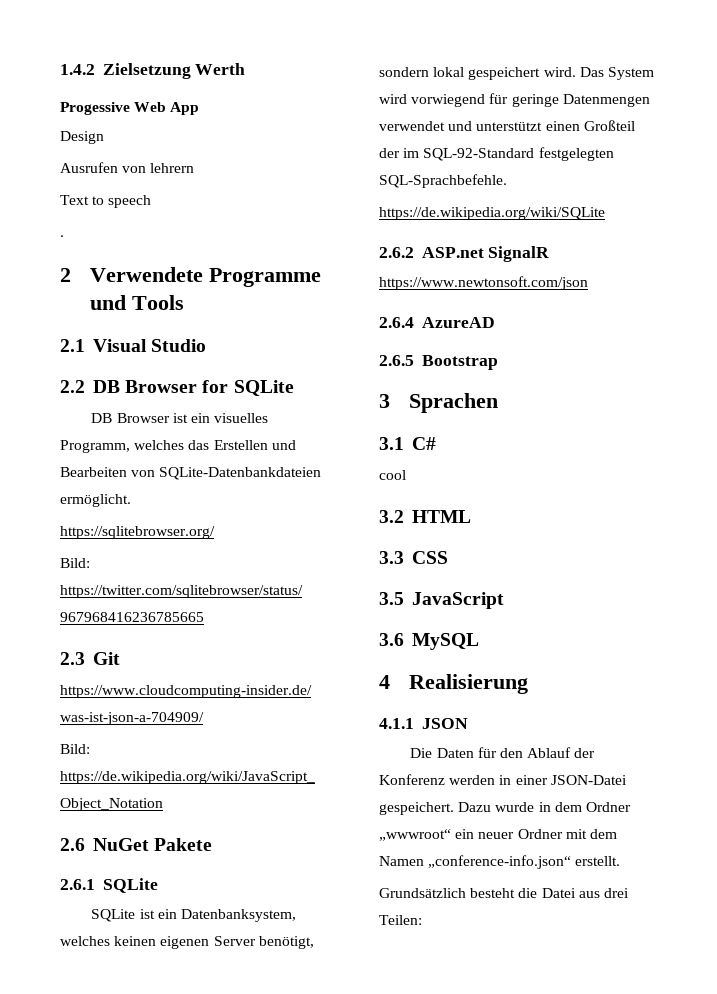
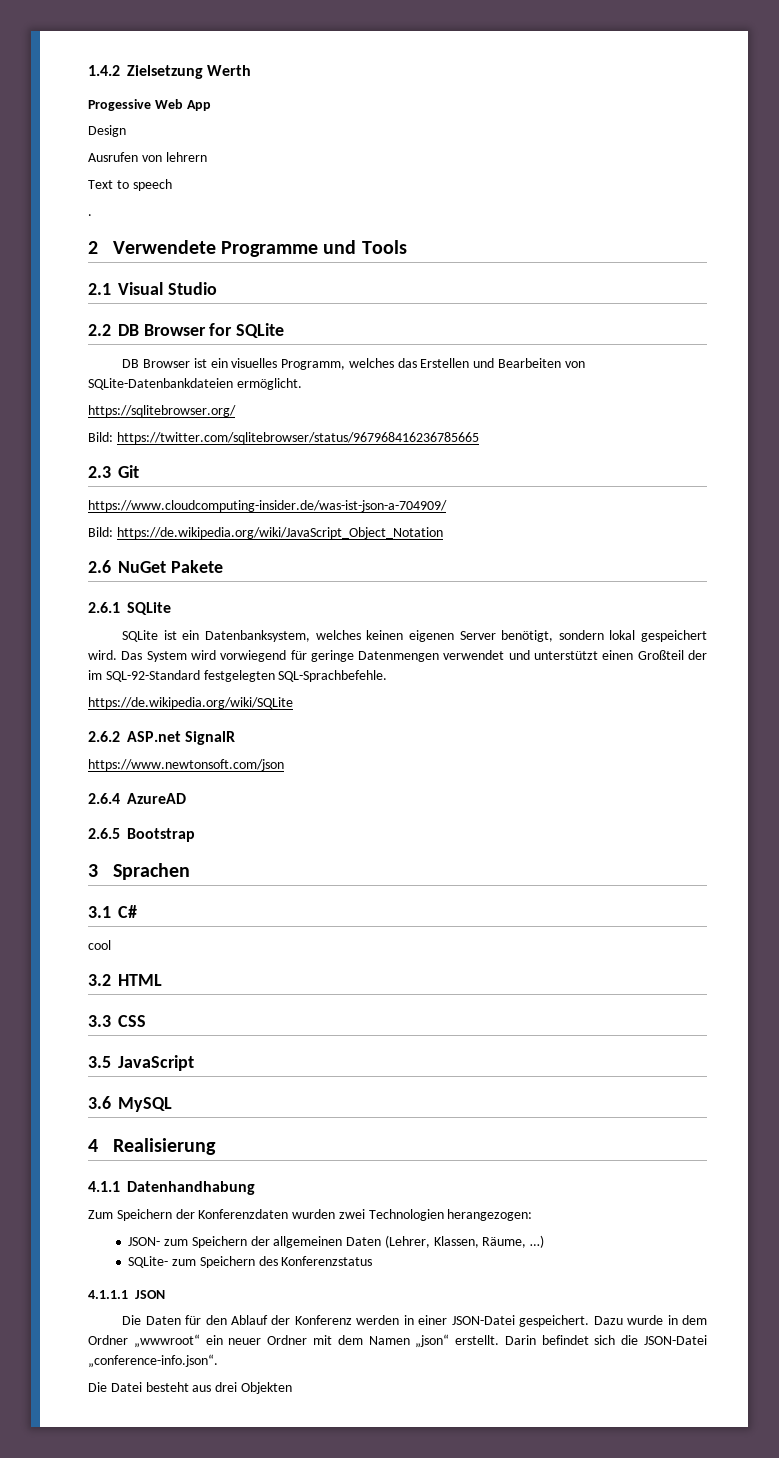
(414, 723) none -> [127,1181,255,1195] [88,1209,533,1221] [128,1235,545,1248] [128,1256,373,1268] [88,1290,128,1299] Datenhandhabung // Zum Speichern der Konferenzdaten wurden zwei Technologien herangezogen: // JSON- zum Speichern der allgemeinen Daten (Lehrer, Klassen, Räume, …) // SQLite- zum Speichern des Konferenzstatus // 4.1.1.1
[428,855,572,869] „conference-info.json“ -> [415,1334,450,1348] „json“
[379,888,576,898] // Grundsätzlich besteht die Datei -> [504,1335,707,1345] [88,1354,218,1368] [88,1382,189,1392] Darin befindet sich die JSON-Datei „conference-info.json“. // Die Datei besteht
[379,915,422,925] Teilen: -> [240,1382,292,1394] Objekten

